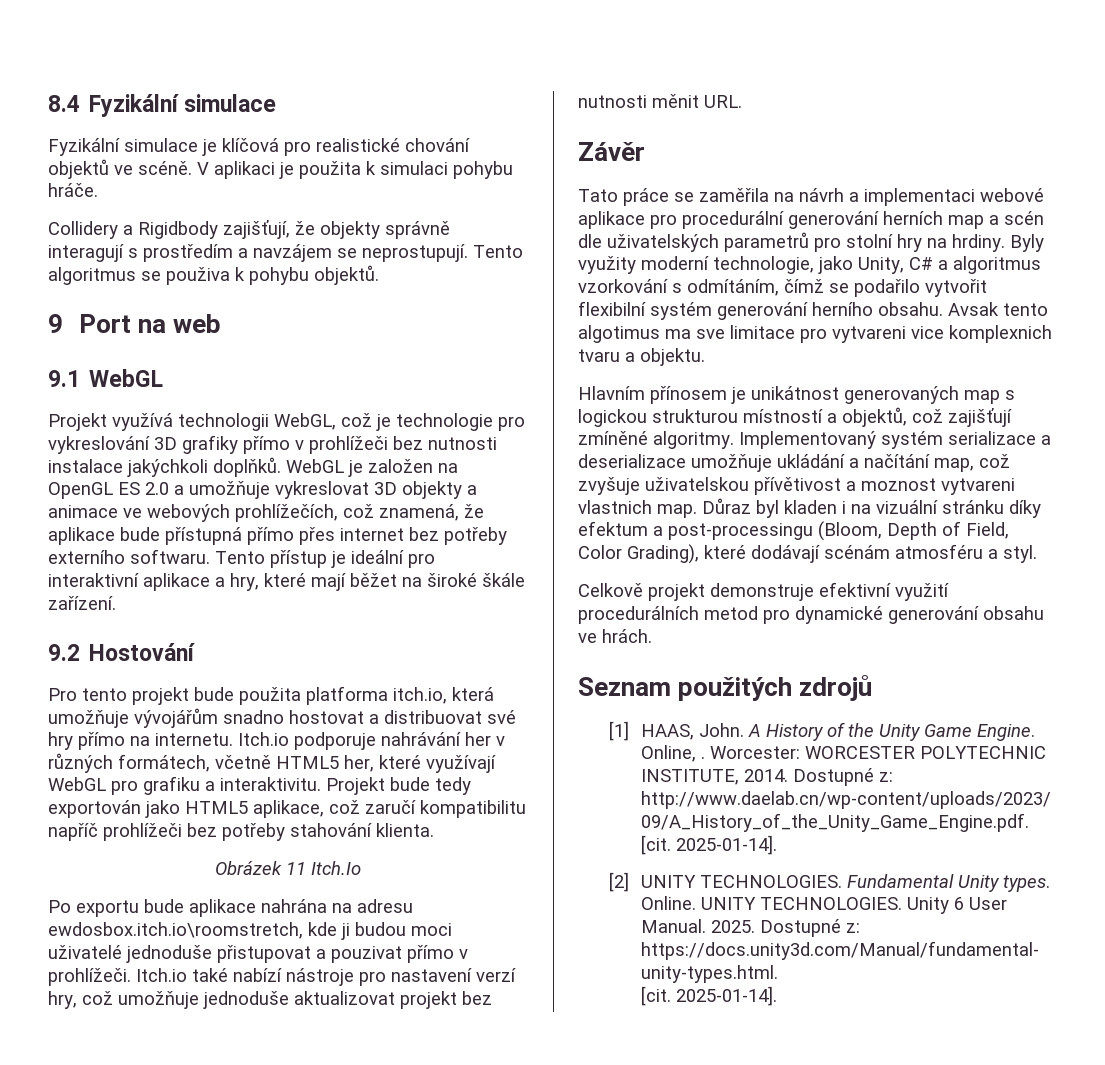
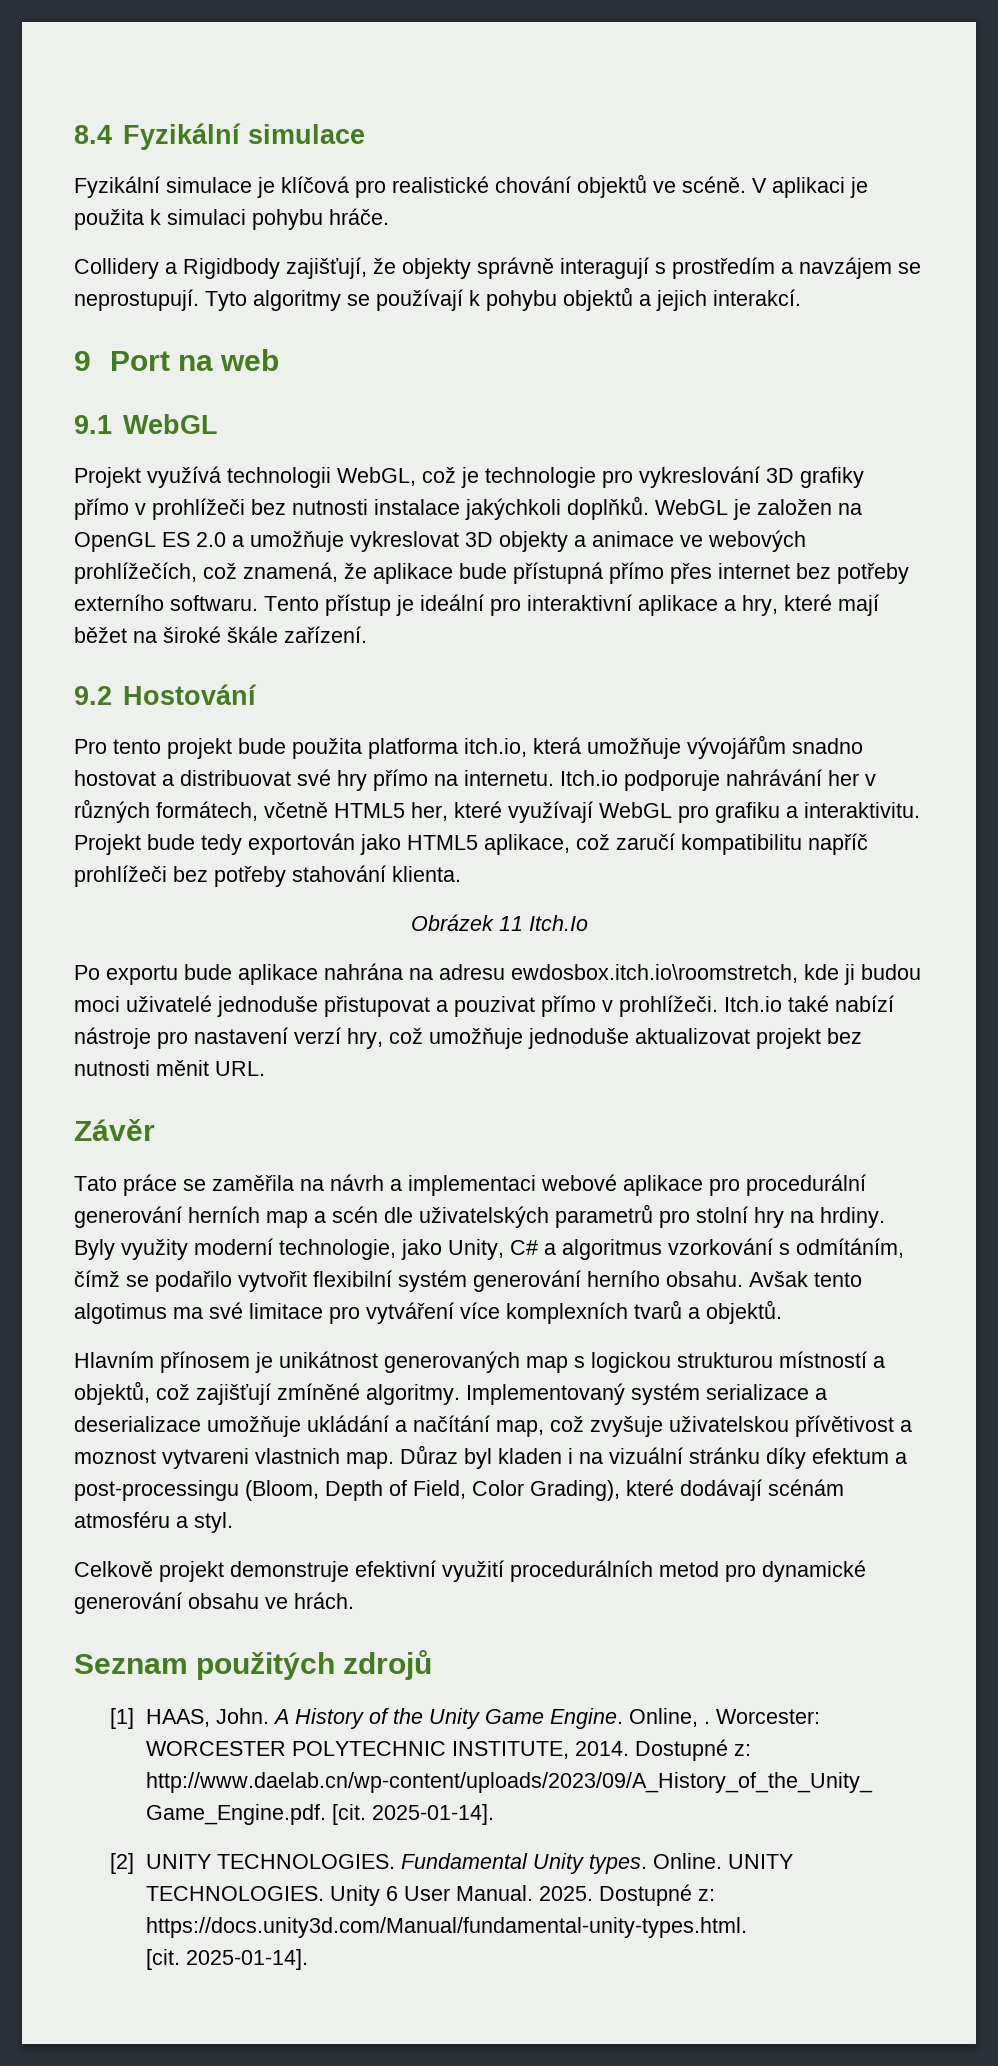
[473,245,523,258] [48,265,379,285] Tento algoritmus se použiva k pohybu objektů. -> [205,287,801,311] Tyto algoritmy se používají k pohybu objektů a jejich interakcí.
[948,302,999,316] Avsak -> [749,1271,808,1287] Avšak
[696,329,725,339] sve -> [209,1302,243,1319] své
[832,325,1052,343] [578,348,705,366] vytvareni vice komplexnich tvaru a objektu. -> [366,1300,782,1324] vytváření více komplexních tvarů a objektů.

